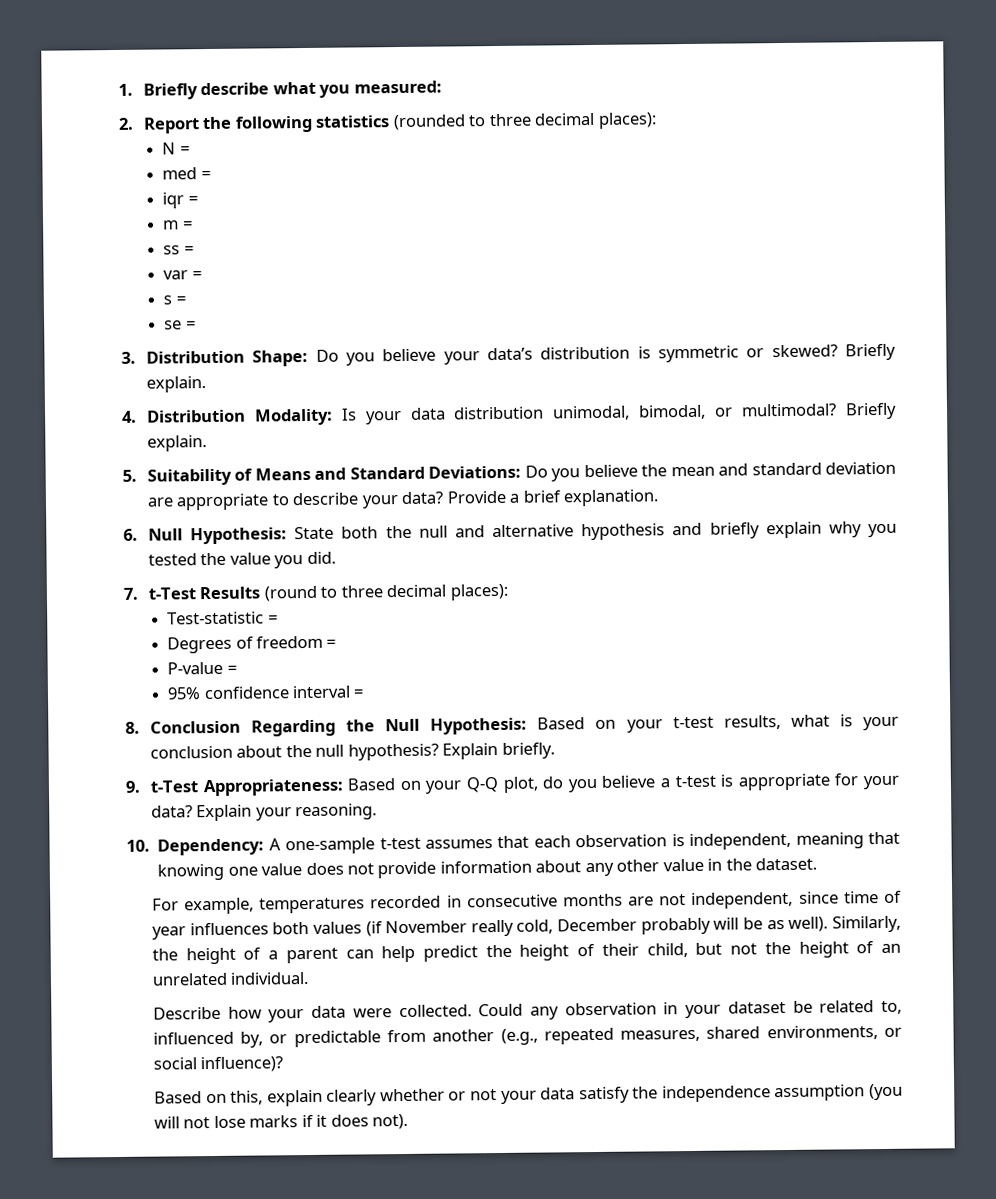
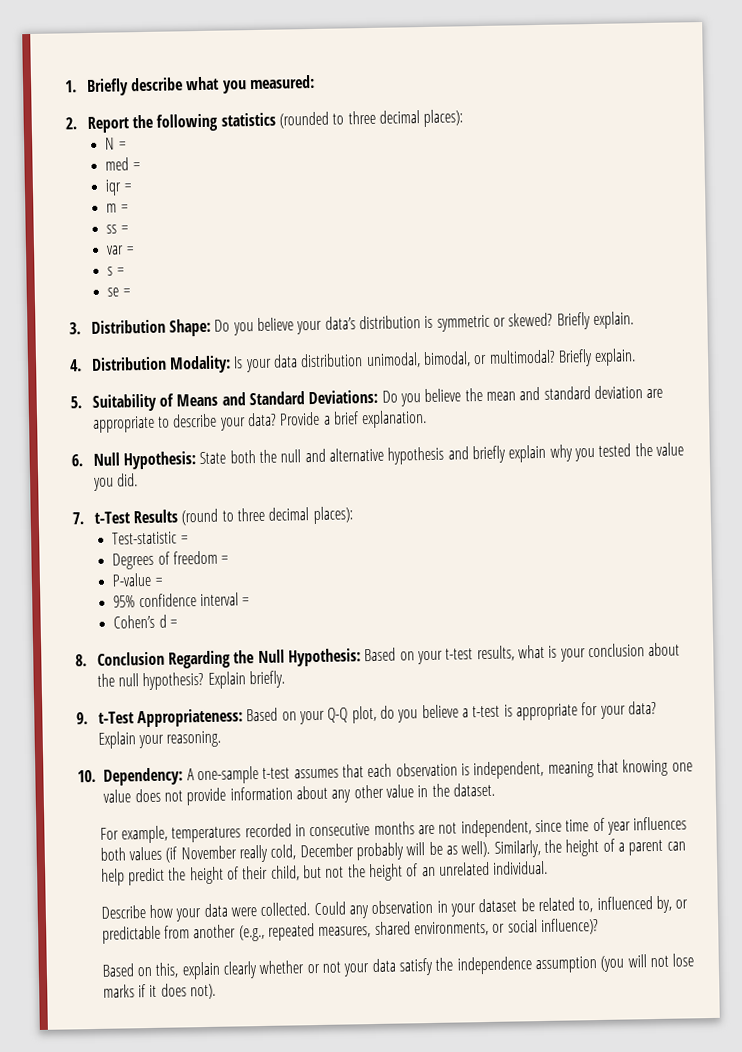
(365, 693) none -> [113,614,178,629] // Cohen’s d =

